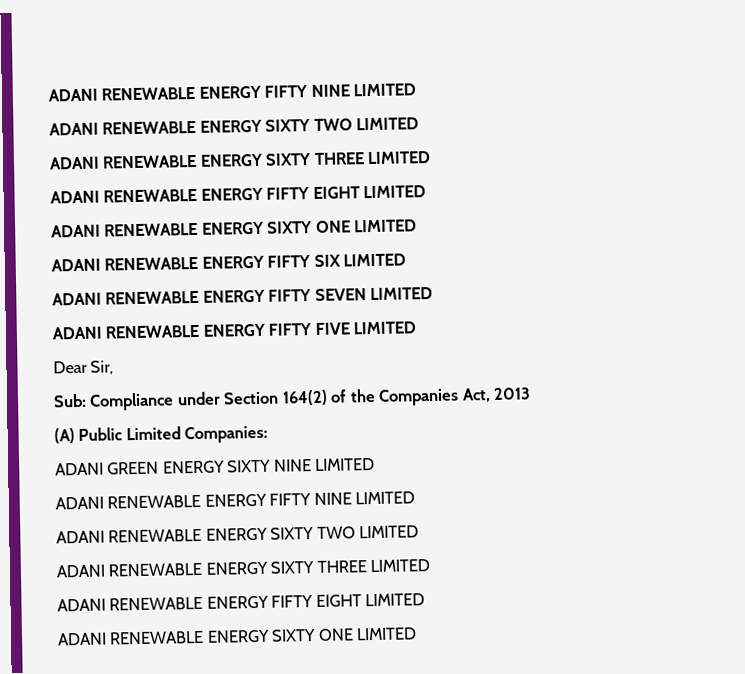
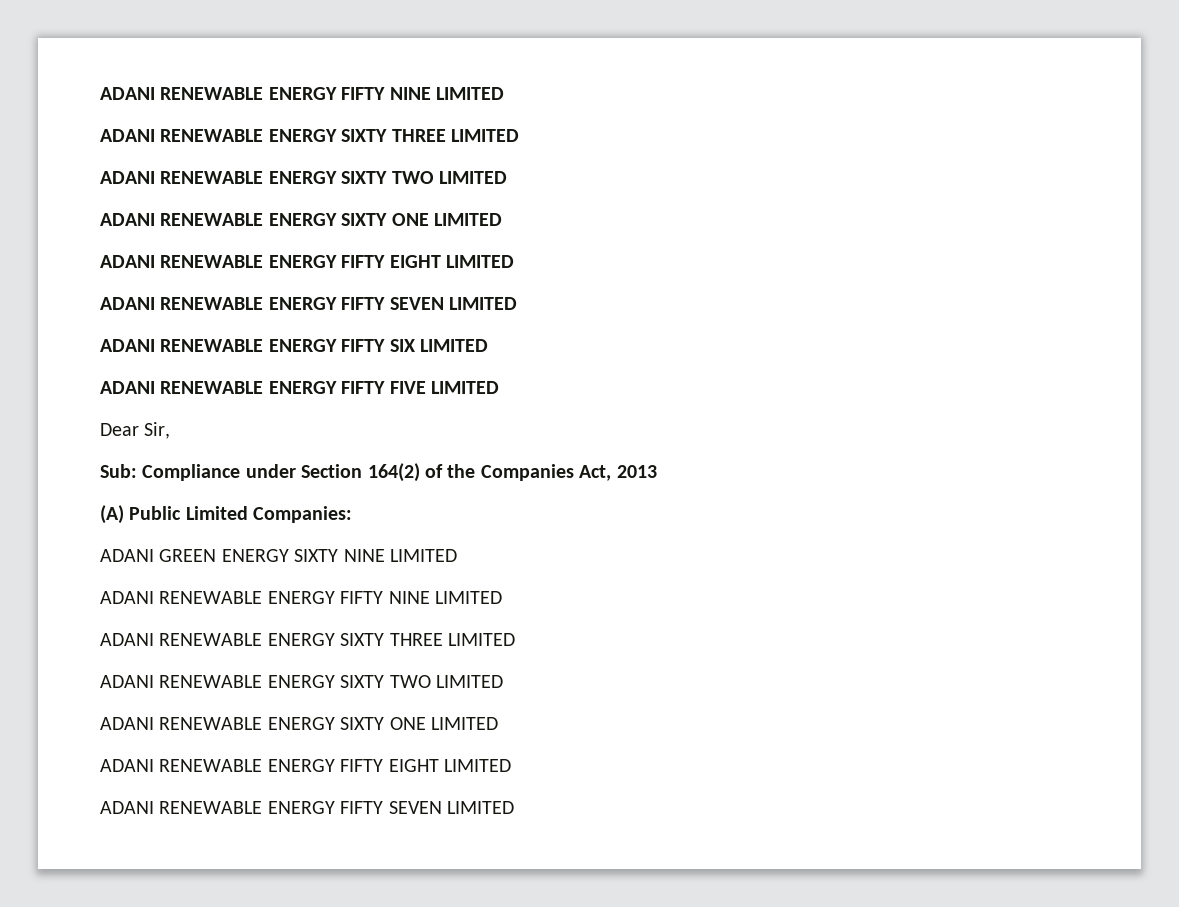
[48,83,417,102] ADANI RENEWABLE ENERGY FIFTY NINE LIMITED -> [100,87,504,100] [100,129,519,142] ADANI RENEWABLE ENERGY FIFTY NINE LIMITED // ADANI RENEWABLE ENERGY SIXTY THREE LIMITED
[313,152,365,165] THREE -> [391,213,429,226] ONE
[267,220,351,234] SIXTY ONE -> [341,297,444,310] FIFTY SEVEN
[52,286,434,306] // ADANI RENEWABLE ENERGY FIFTY SEVEN LIMITED -> (488, 345) none
(416, 498) none -> [100,633,515,646] // ADANI RENEWABLE ENERGY SIXTY THREE LIMITED
[316,560,367,573] THREE -> [389,717,426,730] ONE
[271,628,354,642] SIXTY ONE -> [340,801,442,814] FIFTY SEVEN

